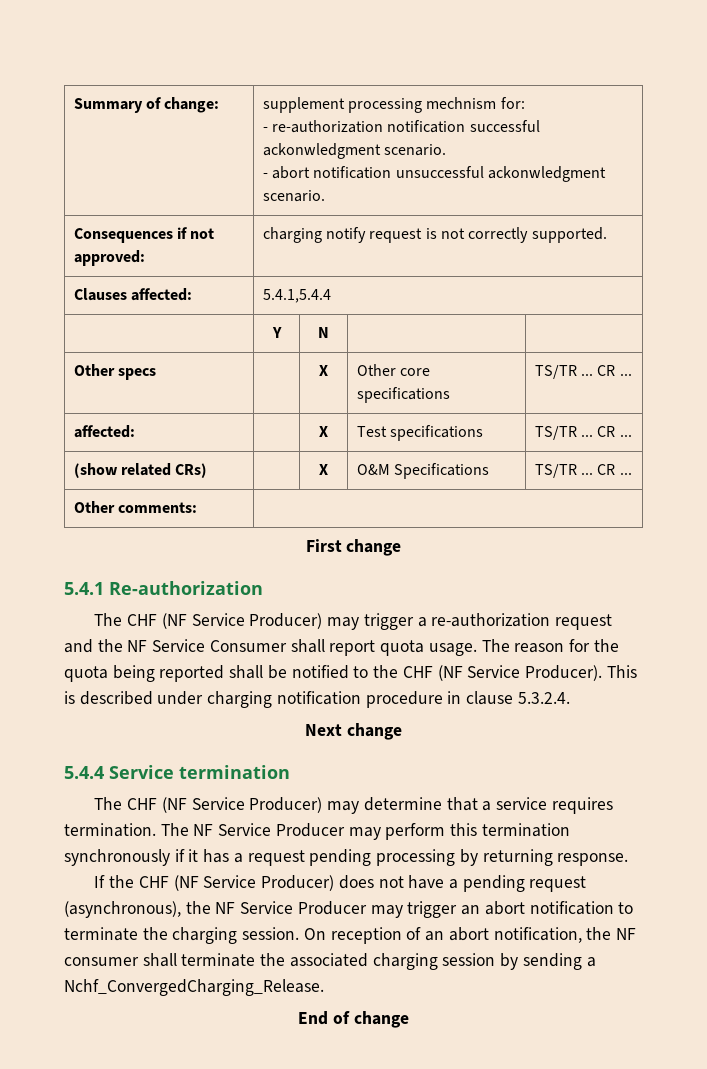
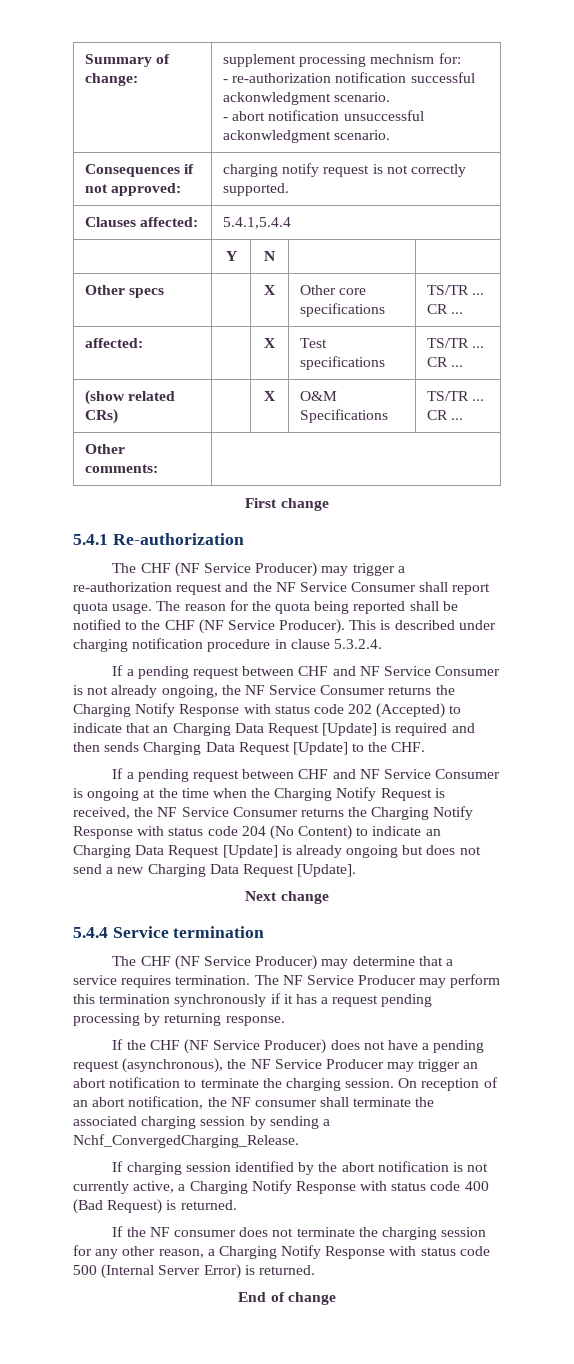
(570, 698) none -> [112,665,501,679] [73,685,455,698] [73,703,462,718] [73,723,475,736] [73,742,426,755] [112,768,501,782] [73,787,445,801] [73,806,474,820] [73,825,441,840] [73,845,481,858] [73,864,357,877] // If a pending request between CHF and NF Service Consumer is not already ongoing, the NF Service Consumer returns the Charging Notify Response with status code 202 (Accepted) to indicate that an Charging Data Request [Update] is required and then sends Charging Data Request [Update] to the CHF. // If a pending request between CHF and NF Service Consumer is ongoing at the time when the Charging Notify Request is received, the NF Service Consumer returns the Charging Notify Response with status code 204 (No Content) to indicate an Charging Data Request [Update] is already ongoing but does not send a new Charging Data Request [Update].
(324, 987) none -> [112,1161,489,1175] [73,1180,489,1194] [73,1199,237,1214] [112,1226,487,1240] [73,1245,490,1259] [73,1264,315,1279] // If charging session identified by the abort notification is not currently active, a Charging Notify Response with status code 400 (Bad Request) is returned. // If the NF consumer does not terminate the charging session for any other reason, a Charging Notify Response with status code 500 (Internal Server Error) is returned.

